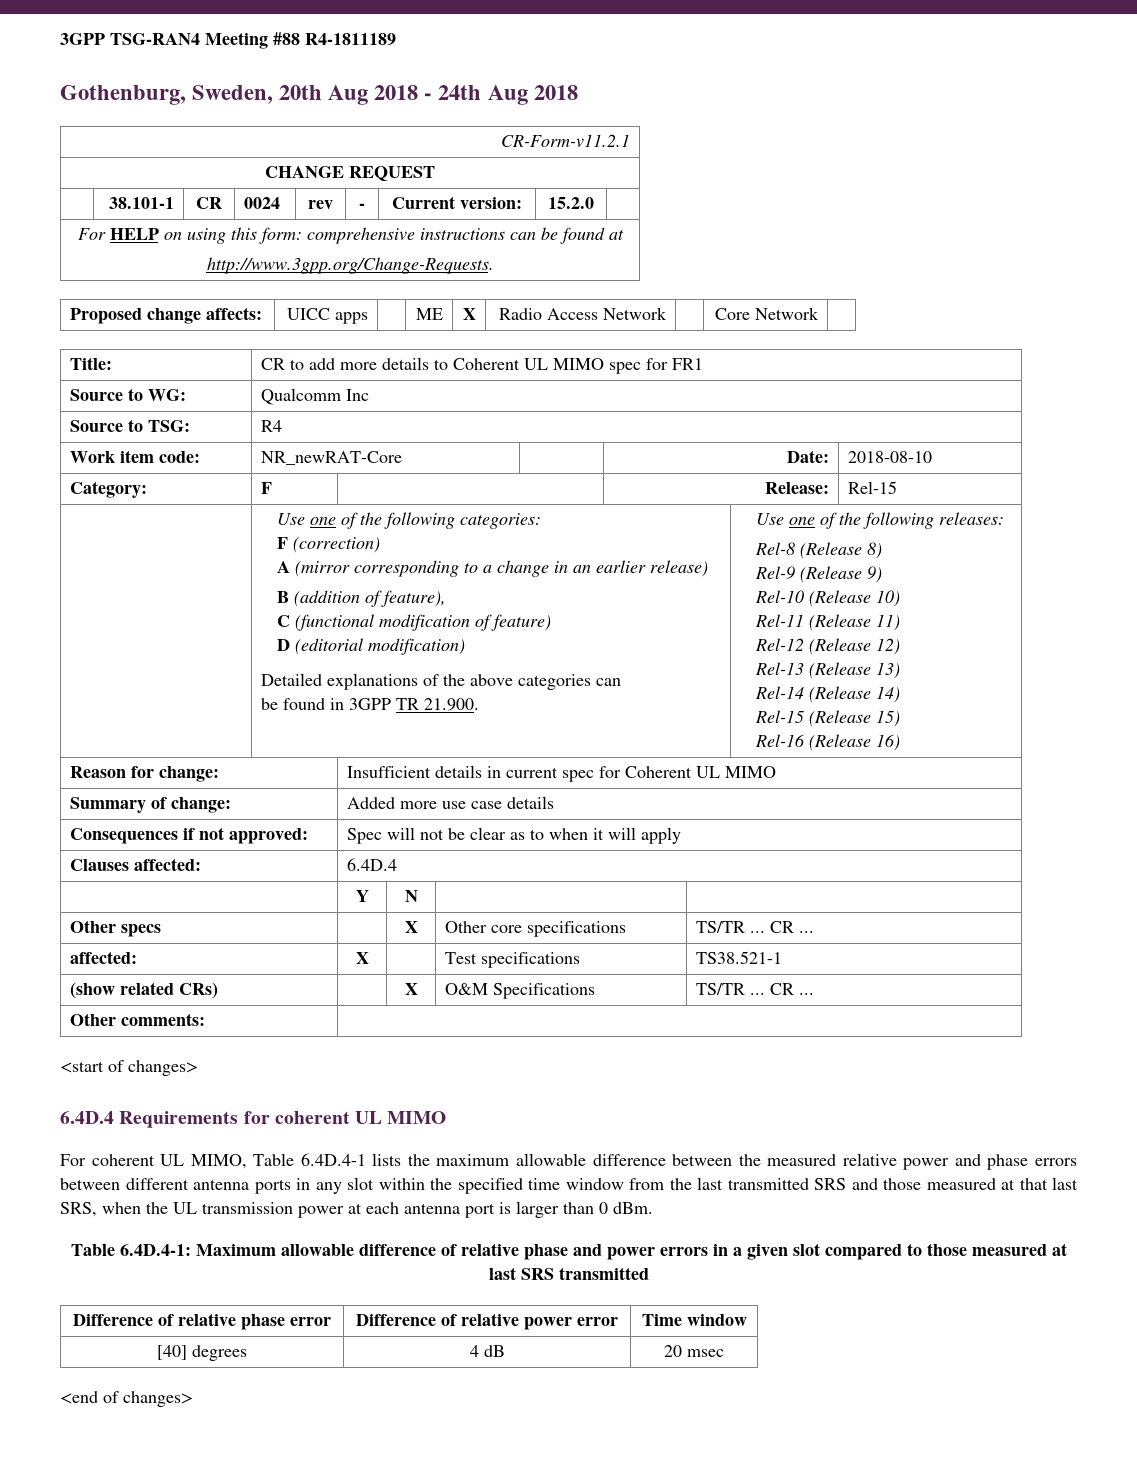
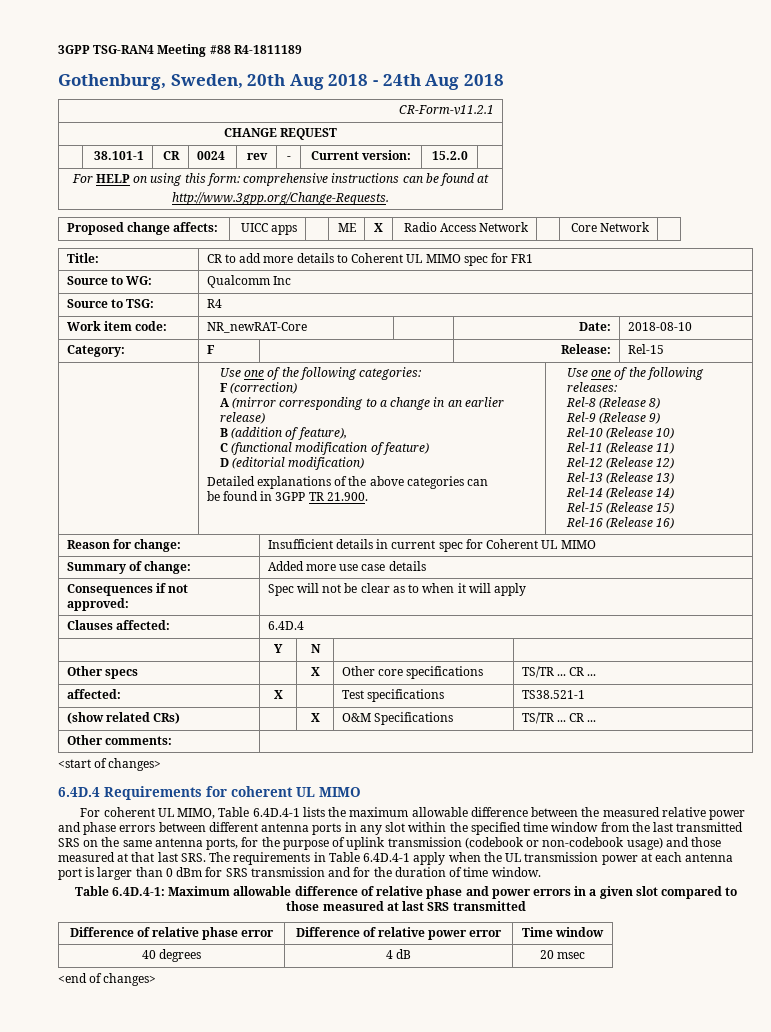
(846, 1184) none -> [83,837,663,850] on the same antenna ports, for the purpose of uplink transmission (codebook or non-codebook usage)
[60,1202,97,1217] SRS, -> [180,852,446,865] SRS. The requirements in Table 6.4D.4-1 apply
[613,1202,653,1214] dBm. -> [176,867,541,877] dBm for SRS transmission and for the duration of time window.
[157,1345,187,1360] [40] -> [141,950,156,959] 40

